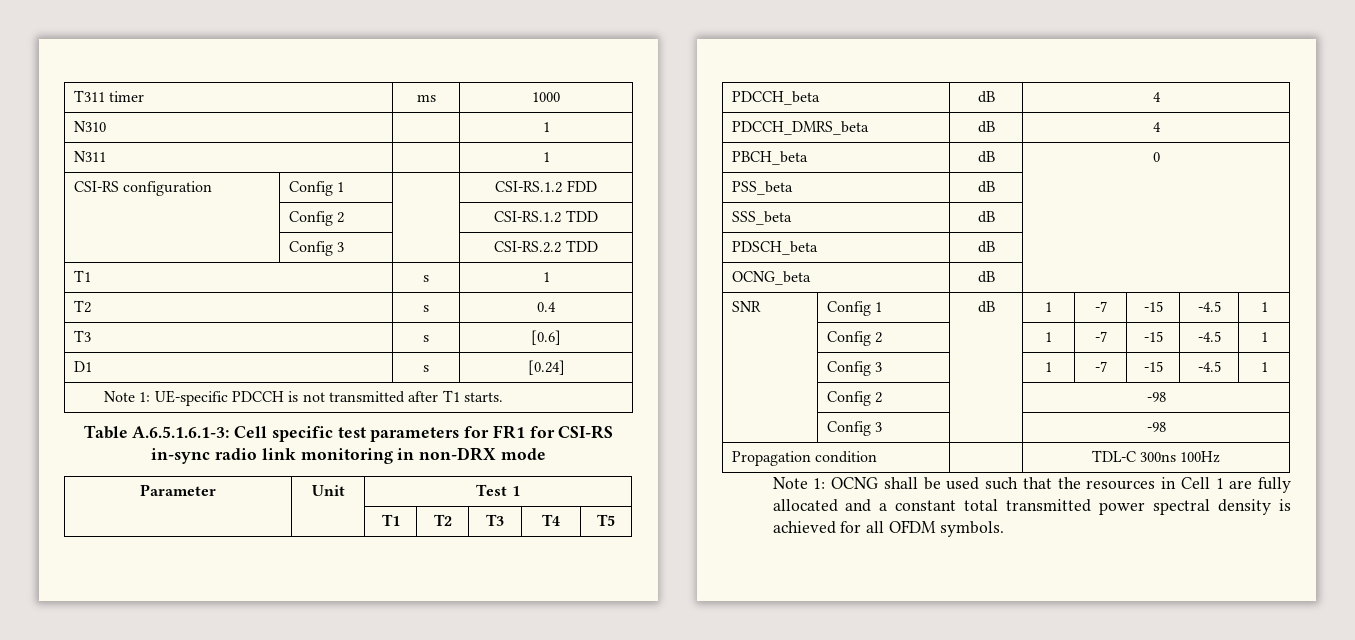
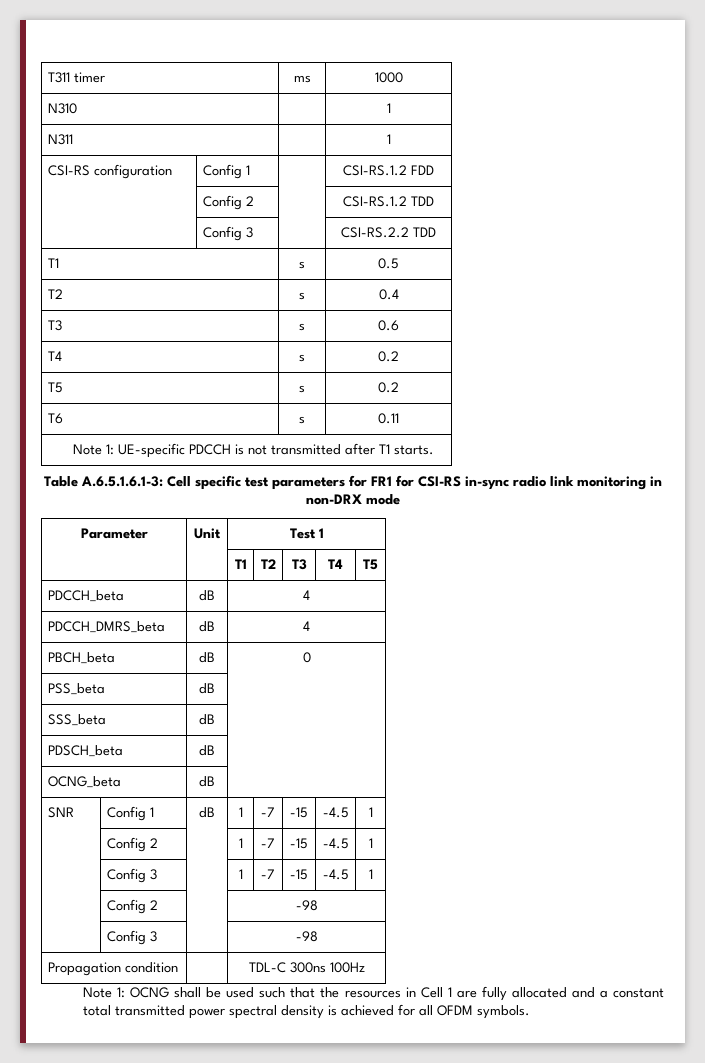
[542,272,550,282] 1 -> [378,258,399,269] 0.5
[531,330,561,345] [73,361,92,372] [423,365,429,372] [527,360,565,375] [0.6] // D1 | s | [0.24] -> [378,320,399,331] [47,351,62,361] [299,354,305,362] [378,351,399,362] [47,382,63,393] [299,385,305,393] [378,382,399,393] [47,413,63,424] [299,416,305,424] [378,413,399,424] 0.6 // T4 | s | 0.2 // T5 | s | 0.2 // T6 | s | 0.11

